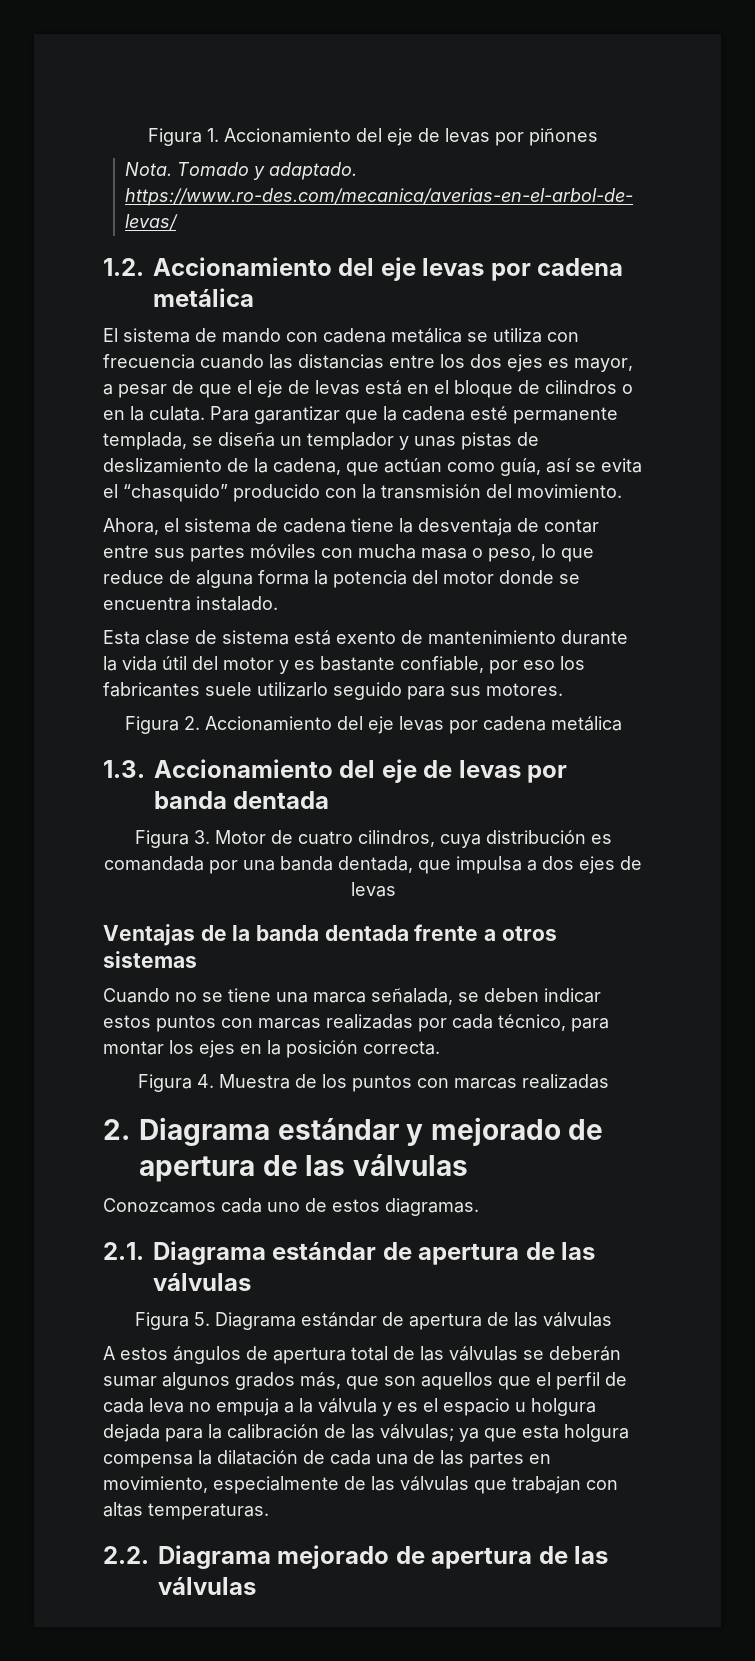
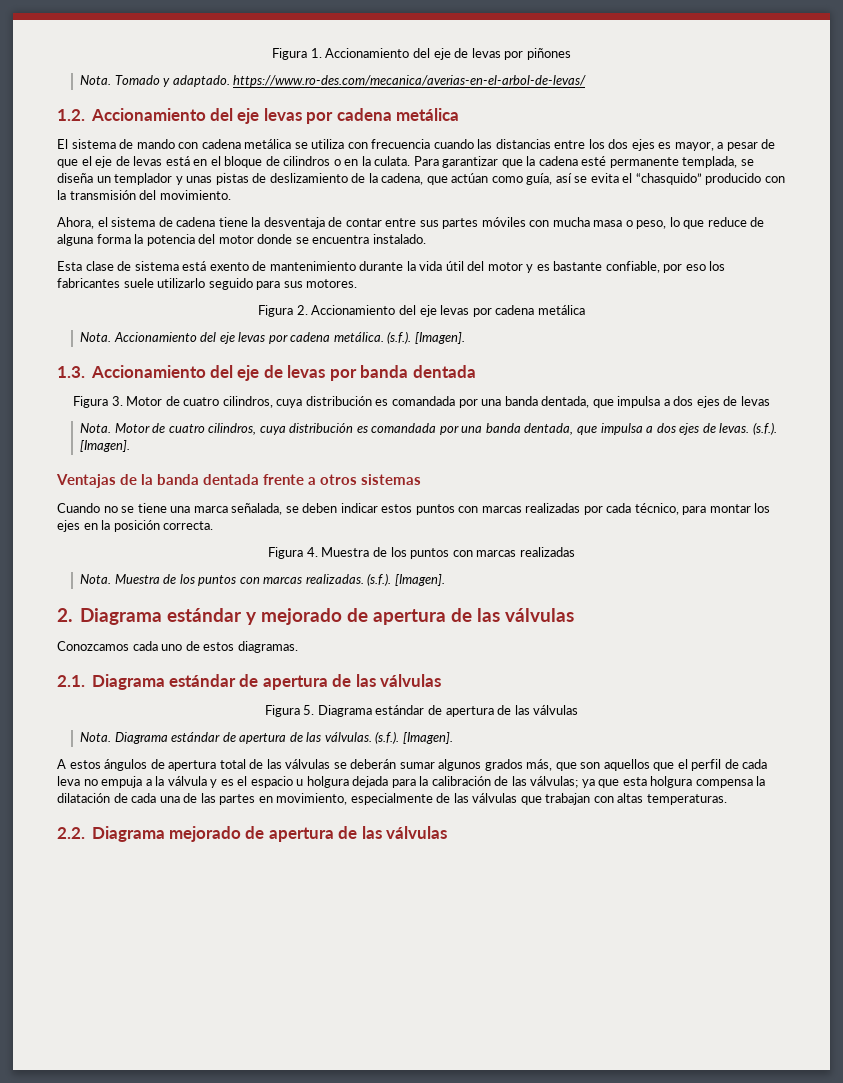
(622, 723) none -> [80,331,465,344] // Nota. Accionamiento del eje levas por cadena metálica. (s.f.). [Imagen].
(396, 889) none -> [80,422,777,435] [80,440,131,452] // Nota. Motor de cuatro cilindros, cuya distribución es comandada por una banda dentada, que impulsa a dos ejes de levas. (s.f.). [Imagen].
(609, 1081) none -> [80,573,445,586] // Nota. Muestra de los puntos con marcas realizadas. (s.f.). [Imagen].
(612, 1319) none -> [80,731,453,744] // Nota. Diagrama estándar de apertura de las válvulas. (s.f.). [Imagen].

